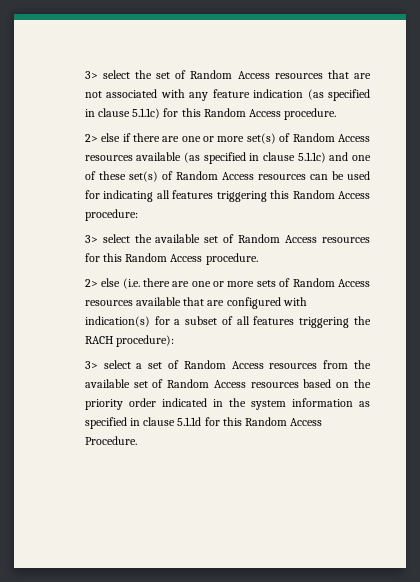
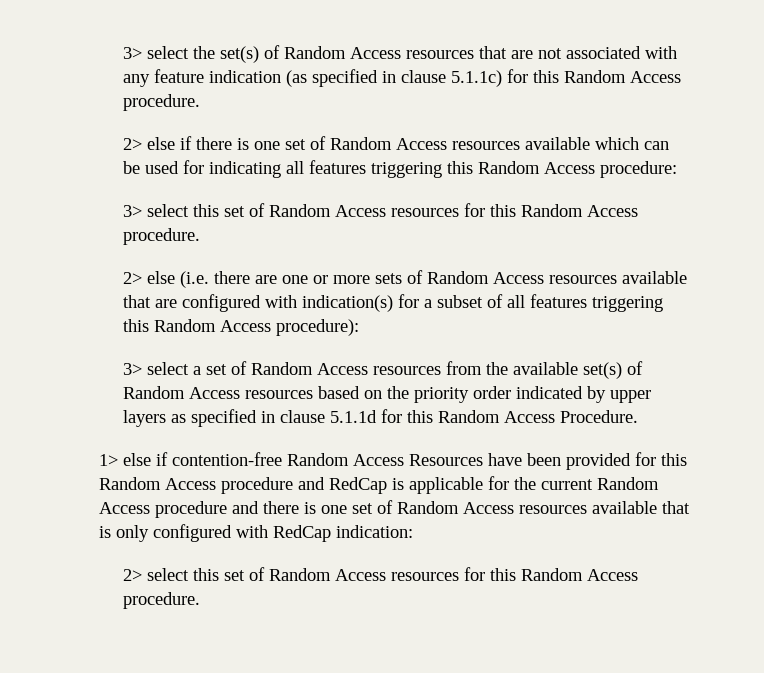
[84,70,171,79] 3> select the set -> [123,46,260,63] 3> select the set(s)
[162,133,370,144] [84,152,371,164] [84,171,306,182] are one or more set(s) of Random Access resources available (as specified in clause 5.1.1c) and one of these set(s) of Random Access resources -> [237,136,640,150] is one set of Random Access resources available which
[134,234,201,243] the available -> [193,204,220,217] this
[353,316,371,325] [84,336,113,344] the RACH -> [123,319,272,332] this Random Access
[133,381,148,388] set -> [583,362,623,379] set(s)
[212,398,353,410] in the system information -> [587,386,652,403] [123,410,167,427] by upper layers
(137, 440) none -> [99,452,688,470] [99,476,660,494] [99,500,691,518] [99,524,414,542] [123,567,639,581] [123,592,201,609] // 1> else if contention-free Random Access Resources have been provided for this Random Access procedure and RedCap is applicable for the current Random Access procedure and there is one set of Random Access resources available that is only configured with RedCap indication: // 2> select this set of Random Access resources for this Random Access procedure.

